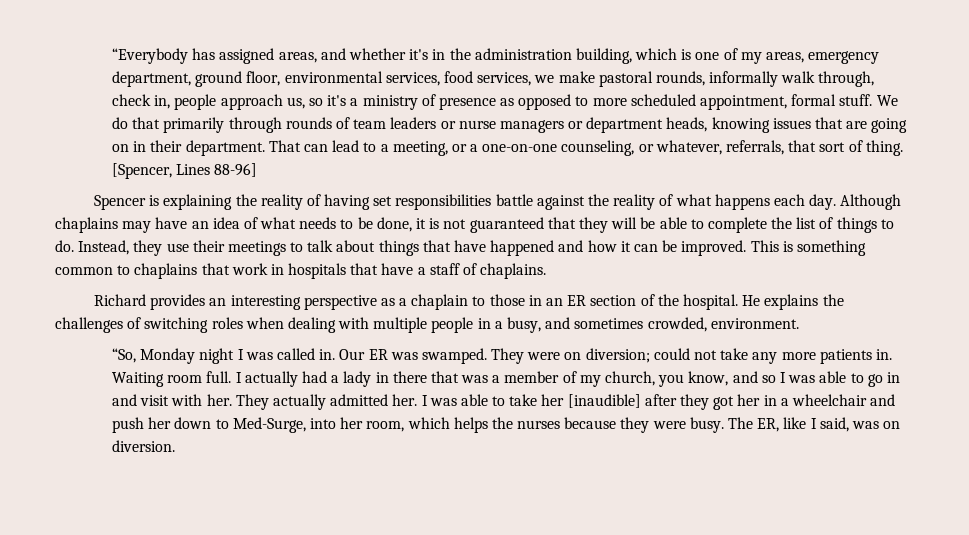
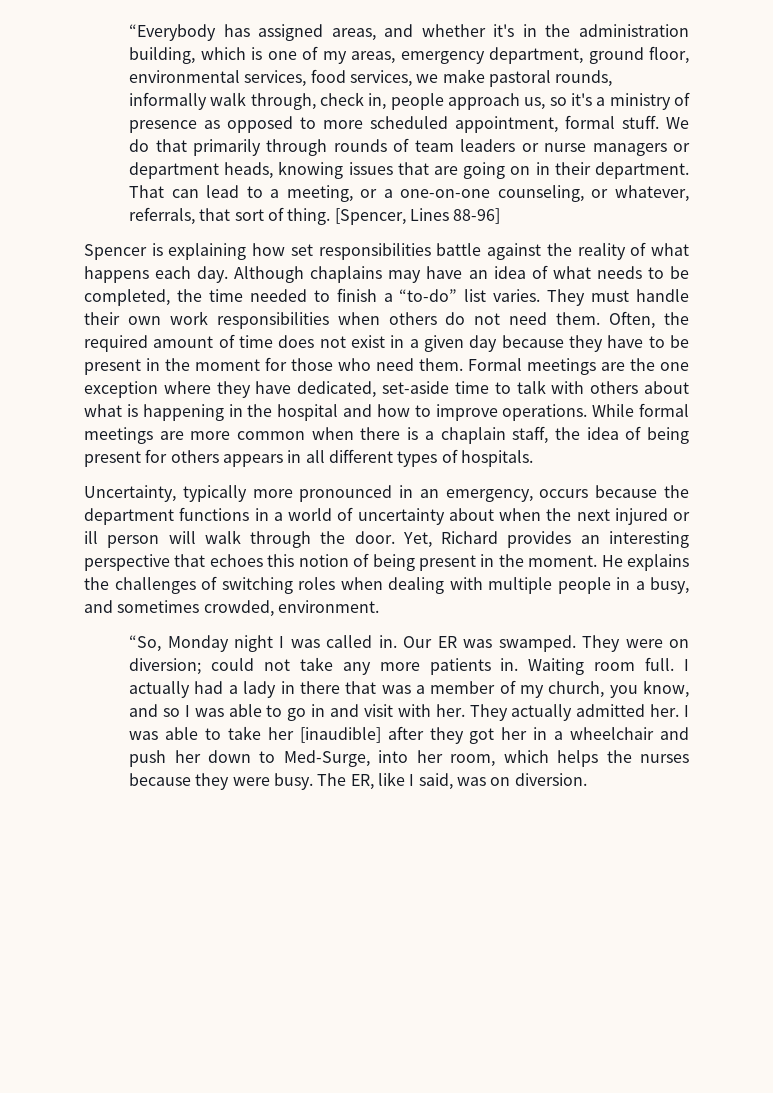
[235,194,371,210] the reality of having -> [252,243,286,256] how
[376,217,894,233] [55,240,866,256] [55,263,547,279] done, it is not guaranteed that they will be able to complete the list of things to do. Instead, they use their meetings to talk about things that have happened and how it can be improved. This is something common to chaplains that work in hospitals that have a staff of chaplains. // -> [84,288,689,306] [84,311,689,329] [84,334,690,352] [84,357,689,375] [84,380,689,398] [84,403,689,421] [84,426,689,444] [84,449,533,467] [84,485,689,502] [84,507,690,525] [84,530,432,548] completed, the time needed to finish a “to-do” list varies. They must handle their own work responsibilities when others do not need them. Often, the required amount of time does not exist in a given day because they have to be present in the moment for those who need them. Formal meetings are the one exception where they have dedicated, set-aside time to talk with others about what is happening in the hospital and how to improve operations. While formal meetings are more common when there is a chaplain staff, the idea of being present for others appears in all different types of hospitals. // Uncertainty, typically more pronounced in an emergency, occurs because the department functions in a world of uncertainty about when the next injured or ill person will walk through the door. Yet,
[380,294,738,310] as a chaplain to those in an ER section of the hospital. -> [174,553,598,571] that echoes this notion of being present in the moment.

